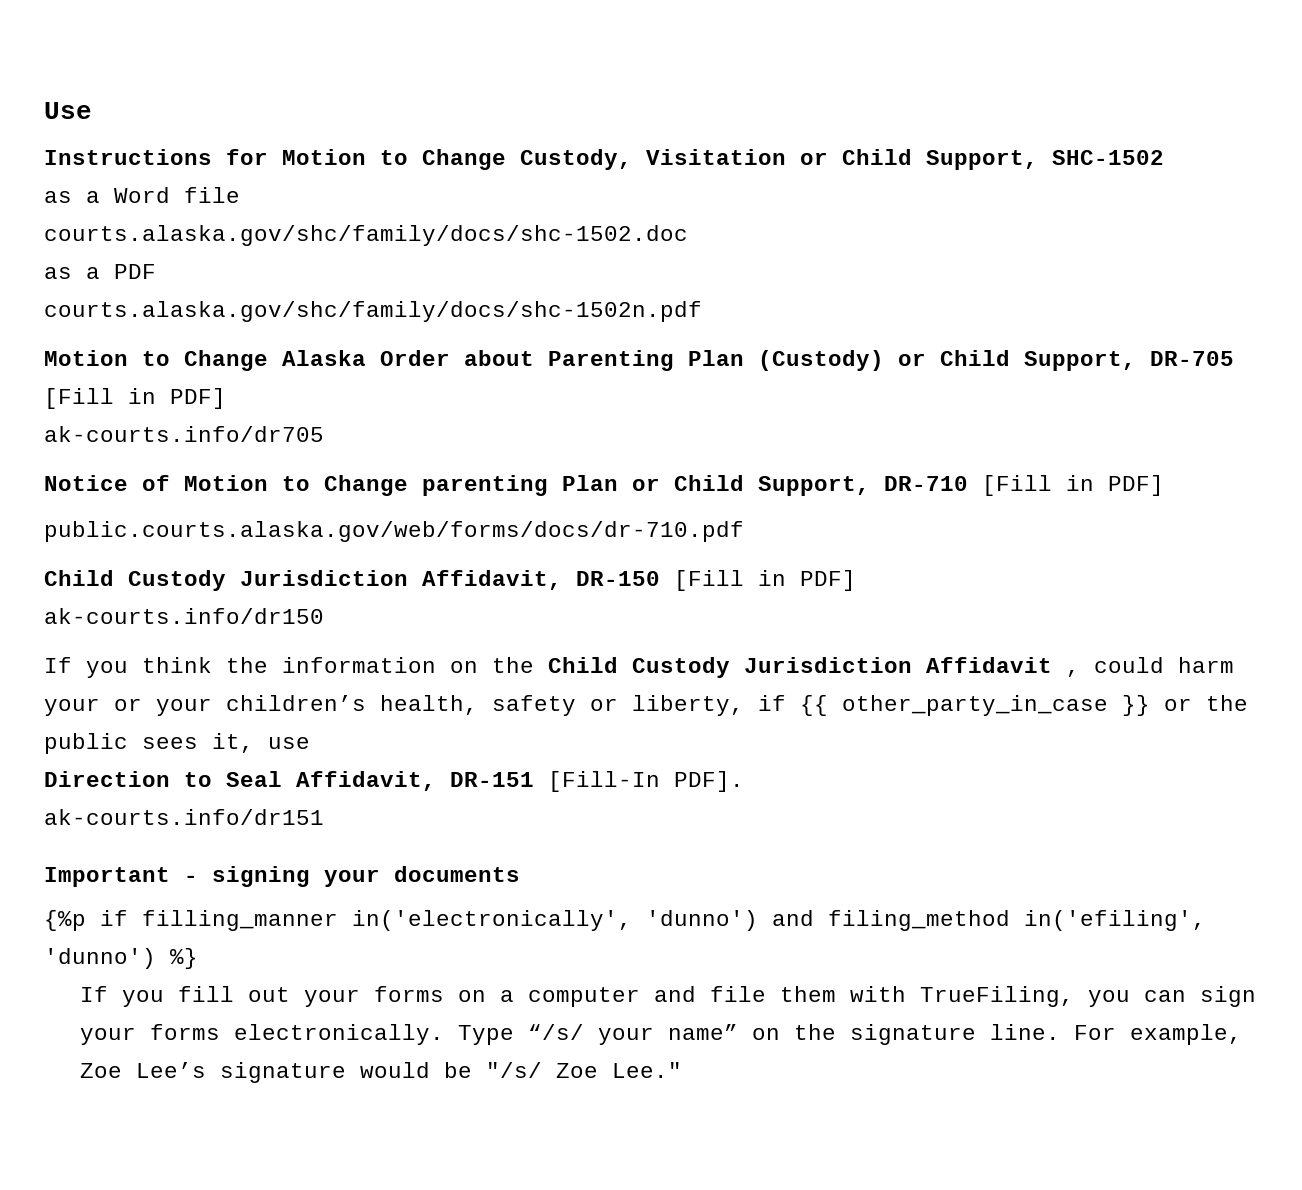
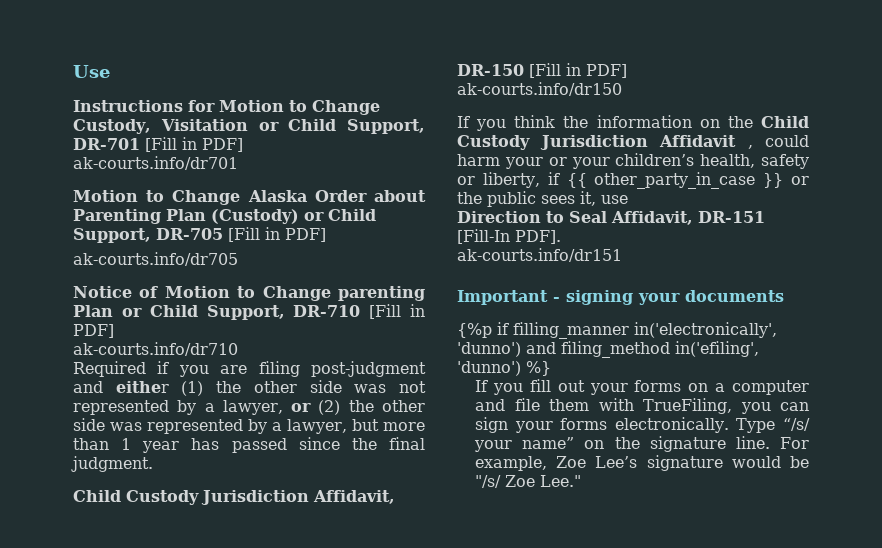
[1052,150,1164,165] [44,187,240,203] [44,225,688,246] [44,264,156,279] [44,301,702,322] SHC-1502 // as a Word file // courts.alaska.gov/shc/family/docs/shc-1502.doc // as a PDF // courts.alaska.gov/shc/family/docs/shc-1502n.pdf -> [73,137,243,152] [73,156,238,170] DR-701 [Fill in PDF] // ak-courts.info/dr701
[44,521,744,542] public.courts.alaska.gov/web/forms/docs/dr-710.pdf -> [73,342,238,356] [73,361,426,377] [73,380,427,396] [73,400,425,415] [73,418,425,434] [73,437,425,453] [71,456,153,472] ak-courts.info/dr710 // Required if you are filing post-judgment and either (1) the other side was not represented by a lawyer, or (2) the other side was represented by a lawyer, but more than 1 year has passed since the final judgment.

